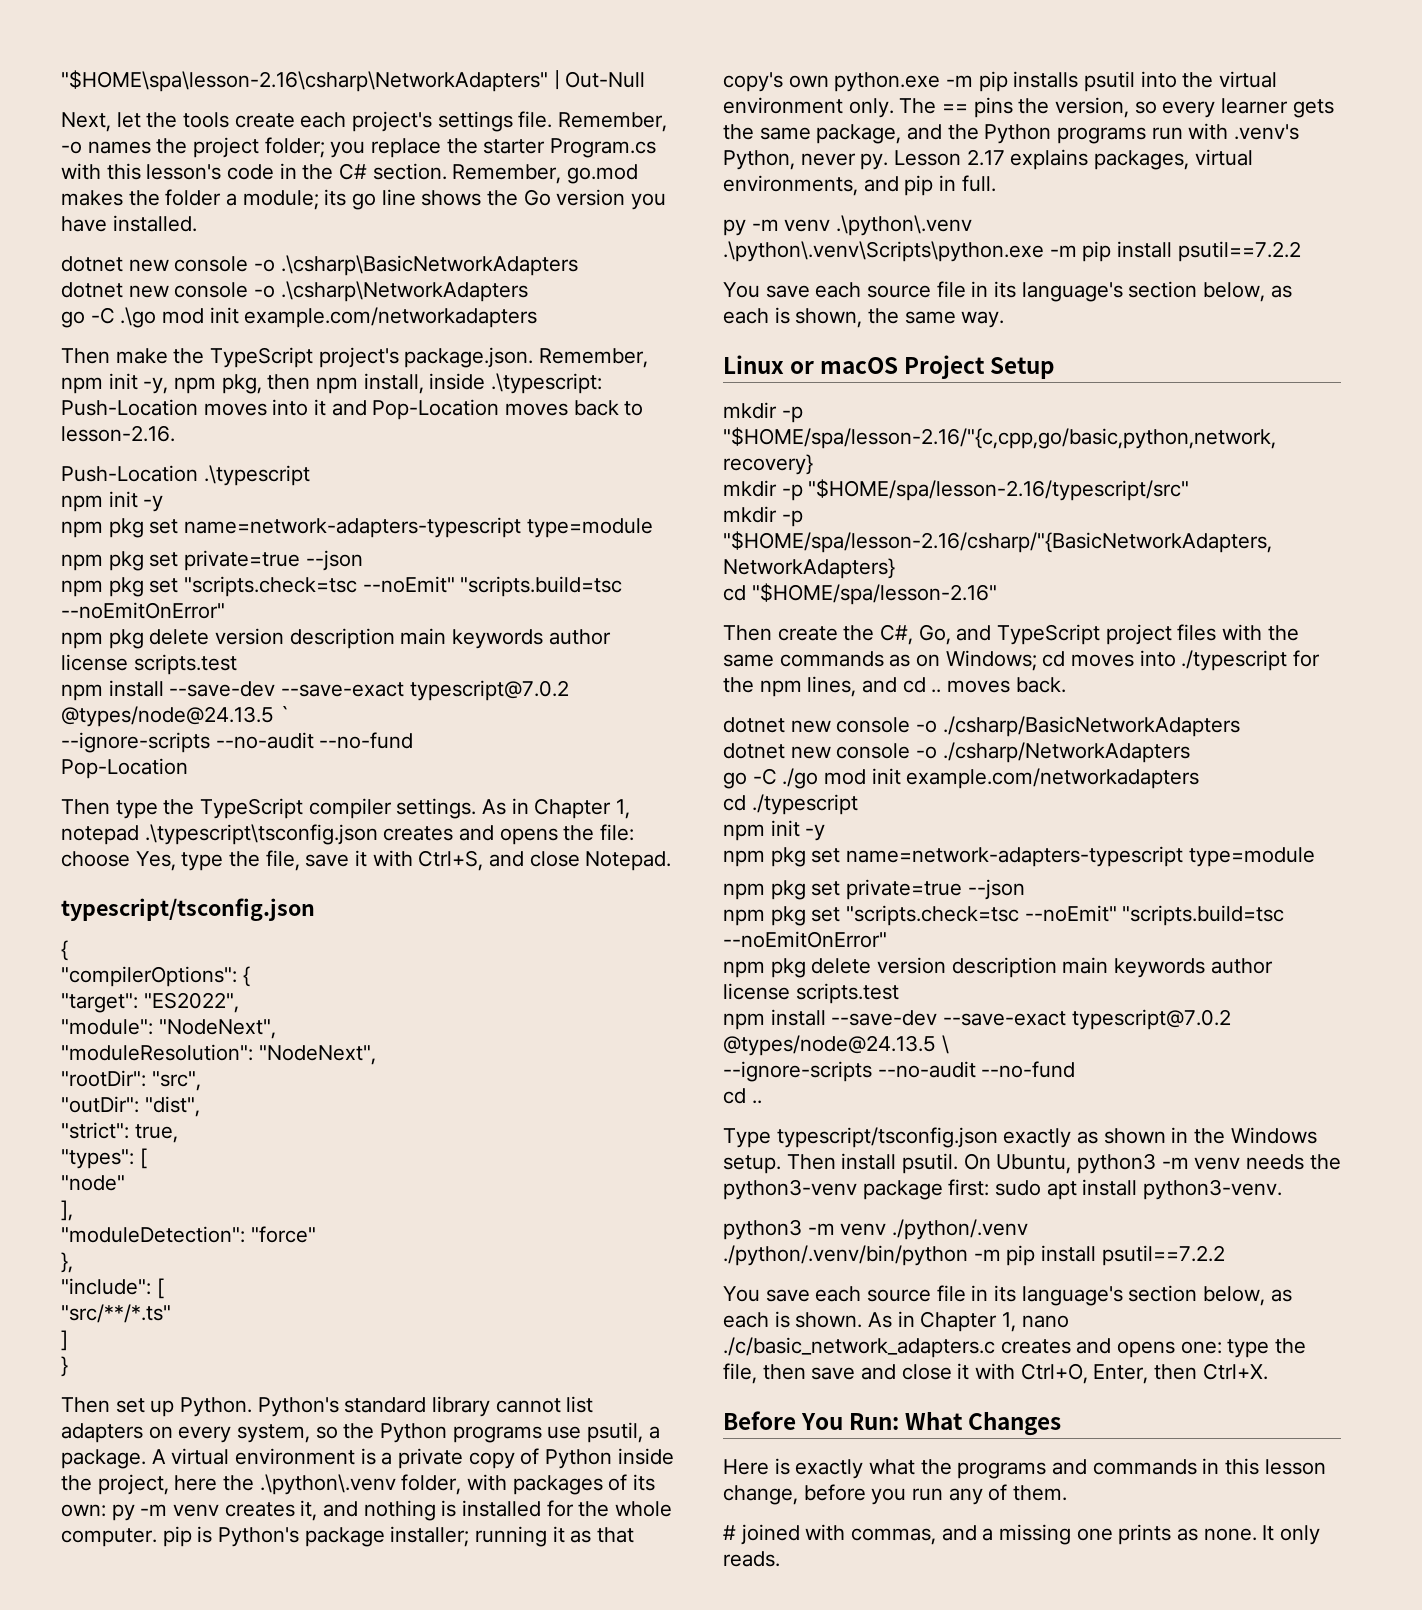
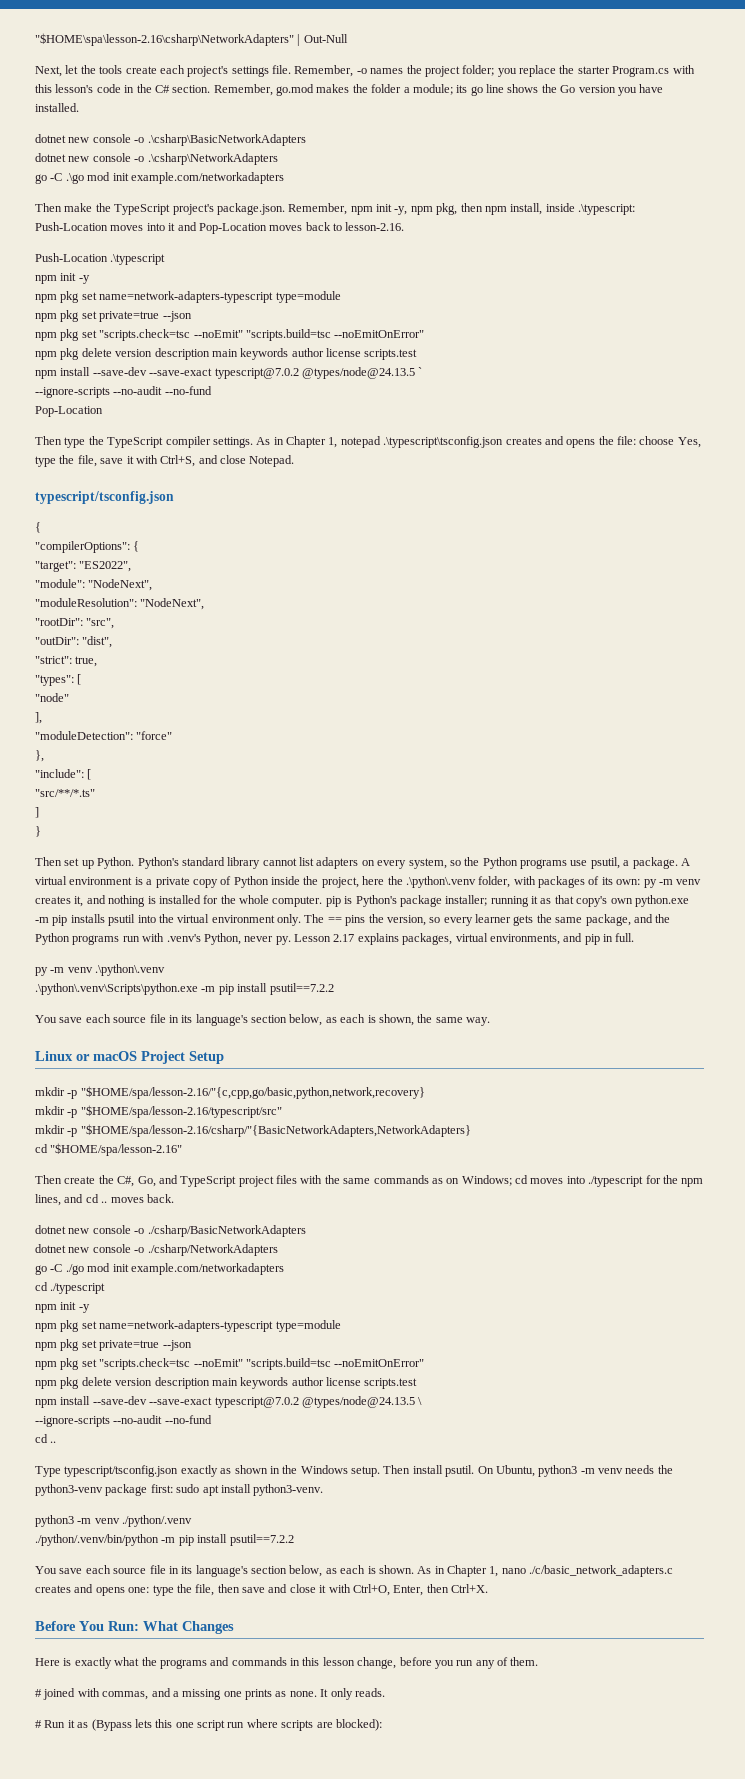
(780, 1559) none -> [35,1719,382,1731] // # Run it as (Bypass lets this one script run where scripts are blocked):

